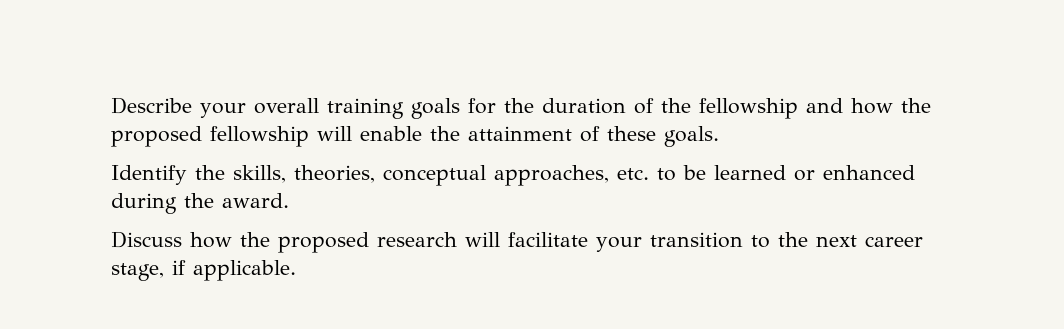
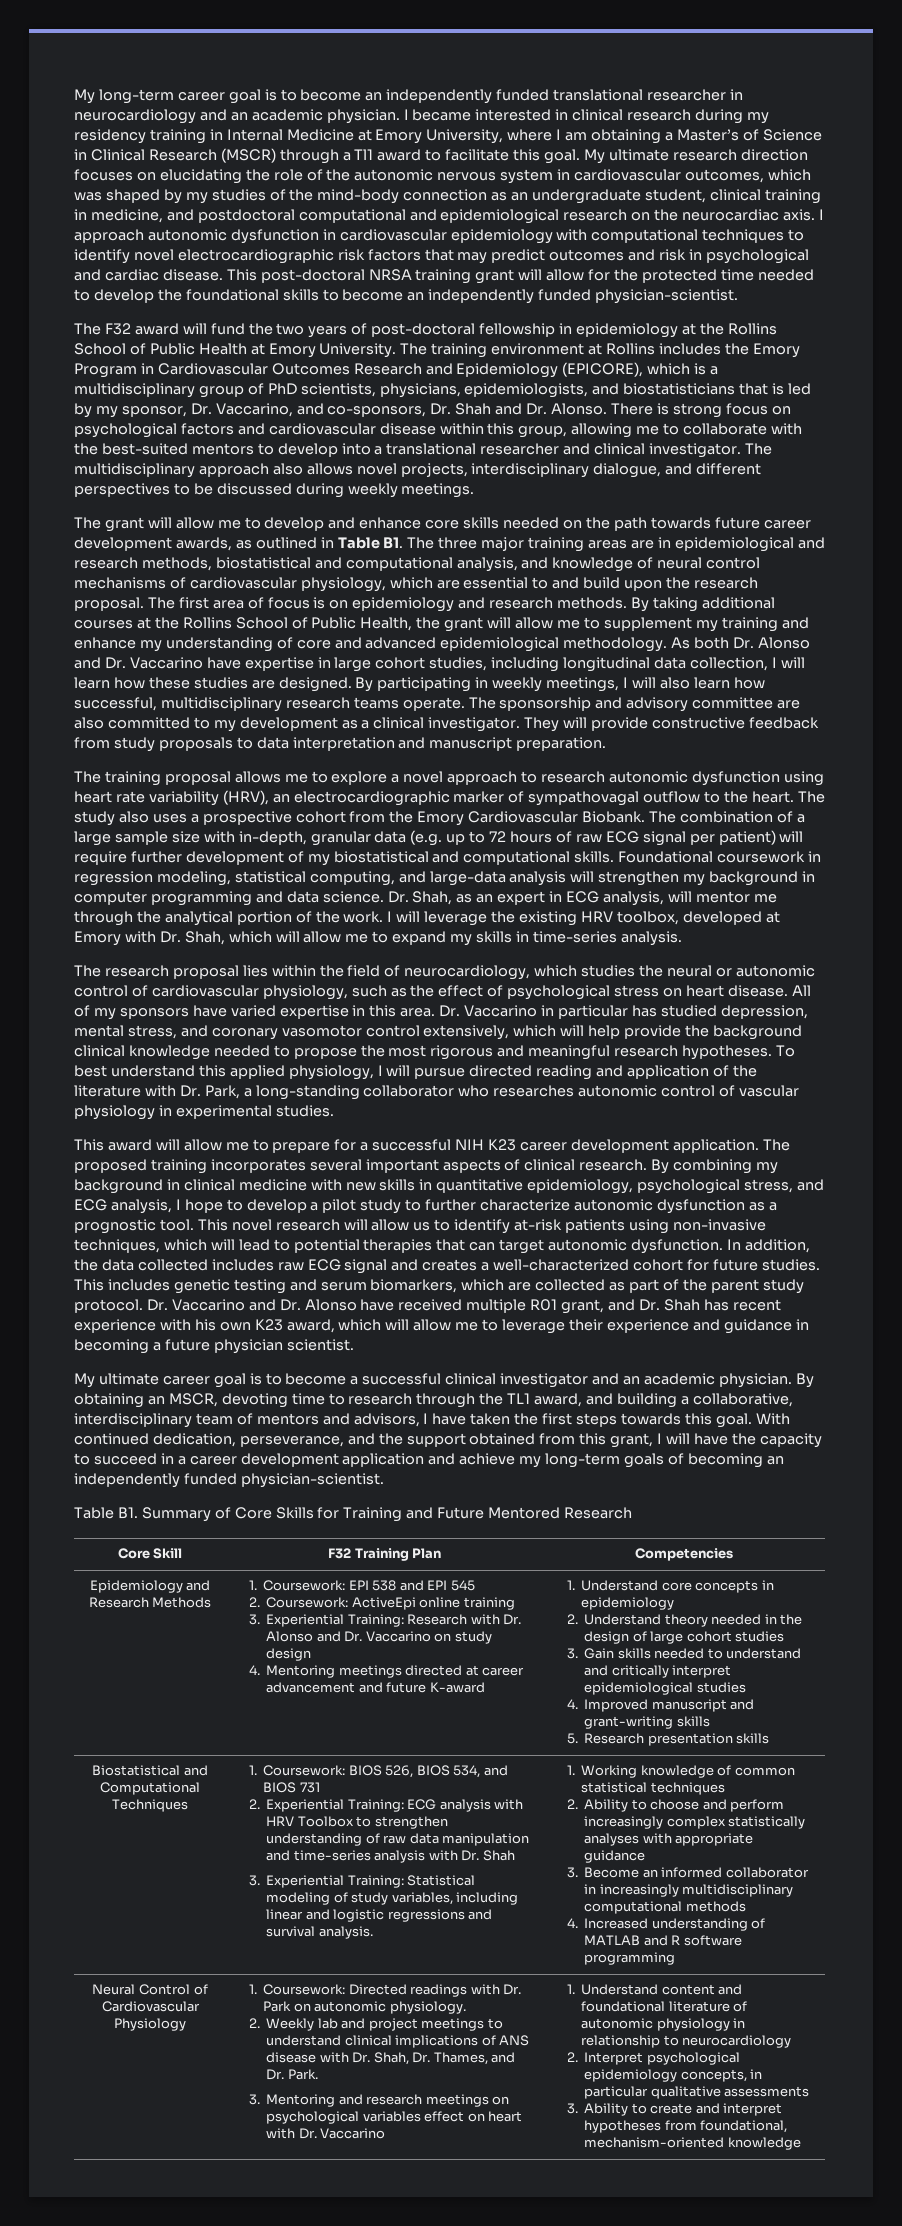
[111,97,931,119] [111,126,719,147] [111,165,915,186] [111,193,289,214] [111,231,923,253] [111,260,296,281] Describe your overall training goals for the duration of the fellowship and how the proposed fellowship will enable the attainment of these goals. // Identify the skills, theories, conceptual approaches, etc. to be learned or enhanced during the award. // Discuss how the proposed research will facilitate your transition to the next career stage, if applicable. -> [74,89,743,104] [74,109,769,124] [74,129,822,144] [74,148,808,164] [74,169,811,184] [74,189,821,204] [74,209,824,224] [74,229,805,244] [74,249,809,264] [74,269,814,284] [74,289,739,304] [74,323,777,338] [74,343,800,358] [74,362,719,378] [74,383,812,398] [74,403,791,418] [74,423,802,438] [74,443,772,458] [74,463,762,478] [74,483,475,498] [74,517,811,532] [74,537,825,552] [74,557,761,572] [74,577,758,592] [74,597,775,612] [74,617,809,632] [74,637,810,652] [74,657,805,672] [74,677,765,692] [74,697,801,712] [74,717,819,732] [74,737,607,752] [74,771,824,786] [74,790,825,806] [74,811,805,826] [74,830,804,846] [74,851,822,866] [74,871,816,886] [74,891,777,906] [74,911,780,926] [74,931,682,946] [74,965,815,980] [74,985,811,1000] [74,1005,808,1020] [74,1025,802,1040] [74,1045,795,1060] [74,1065,757,1080] [74,1085,799,1100] [74,1105,334,1120] [74,1139,790,1153] [74,1159,779,1174] [74,1179,824,1194] [74,1199,777,1214] [74,1219,766,1234] [74,1239,810,1254] [74,1259,820,1274] [74,1279,804,1294] [74,1299,781,1314] [74,1319,809,1334] [74,1339,354,1354] [74,1373,814,1388] [74,1393,793,1408] [74,1413,790,1428] [74,1433,822,1448] [74,1453,784,1468] [74,1473,384,1488] [74,1507,633,1522] [117,1548,183,1559] [327,1548,442,1561] [635,1548,733,1561] [89,1580,211,1593] [88,1597,212,1608] [248,1580,475,1591] [248,1597,515,1610] [248,1614,522,1627] [266,1631,492,1644] [266,1648,312,1661] [248,1665,525,1678] [266,1682,485,1693] [566,1580,774,1593] [581,1597,675,1610] [566,1614,803,1627] [584,1631,785,1644] [566,1648,802,1659] [584,1665,732,1678] [584,1682,746,1695] [566,1699,755,1712] [584,1716,710,1729] [566,1733,770,1746] [92,1765,208,1776] [100,1782,200,1795] [112,1799,188,1812] [248,1765,508,1778] [263,1782,320,1793] [248,1799,524,1812] [266,1816,448,1829] [266,1833,530,1846] [266,1850,515,1863] [248,1875,476,1888] [266,1892,519,1905] [266,1909,493,1922] [266,1926,373,1939] [566,1765,795,1778] [581,1782,725,1795] [566,1799,785,1812] [584,1816,806,1829] [584,1833,754,1846] [584,1850,646,1863] [566,1867,809,1878] [584,1884,794,1897] [584,1901,746,1914] [566,1918,766,1931] [584,1935,742,1946] [584,1952,676,1965] [92,1984,208,1995] [101,2001,200,2012] [114,2018,186,2031] [248,1984,522,1997] [263,2001,466,2014] [248,2018,503,2031] [266,2035,530,2048] [266,2052,516,2065] [266,2069,318,2080] [248,2094,510,2107] [266,2111,523,2124] [266,2128,386,2139] [566,1984,743,1995] [581,2001,748,2012] [581,2018,746,2031] [581,2035,792,2048] [566,2052,740,2065] [584,2069,763,2082] [584,2086,810,2099] [566,2103,783,2116] [584,2120,788,2133] [584,2137,801,2150] My long-term career goal is to become an independently funded translational researcher in neurocardiology and an academic physician. I became interested in clinical research during my residency training in Internal Medicine at Emory University, where I am obtaining a Master’s of Science in Clinical Research (MSCR) through a Tl1 award to facilitate this goal. My ultimate research direction focuses on elucidating the role of the autonomic nervous system in cardiovascular outcomes, which was shaped by my studies of the mind-body connection as an undergraduate student, clinical training in medicine, and postdoctoral computational and epidemiological research on the neurocardiac axis. I approach autonomic dysfunction in cardiovascular epidemiology with computational techniques to identify novel electrocardiographic risk factors that may predict outcomes and risk in psychological and cardiac disease. This post-doctoral NRSA training grant will allow for the protected time needed to develop the foundational skills to become an independently funded physician-scientist. // The F32 award will fund the two years of post-doctoral fellowship in epidemiology at the Rollins School of Public Health at Emory University. The training environment at Rollins includes the Emory Program in Cardiovascular Outcomes Research and Epidemiology (EPICORE), which is a multidisciplinary group of PhD scientists, physicians, epidemiologists, and biostatisticians that is led by my sponsor, Dr. Vaccarino, and co-sponsors, Dr. Shah and Dr. Alonso. There is strong focus on psychological factors and cardiovascular disease within this group, allowing me to collaborate with the best-suited mentors to develop into a translational researcher and clinical investigator. The multidisciplinary approach also allows novel projects, interdisciplinary dialogue, and different perspectives to be discussed during weekly meetings. // The grant will allow me to develop and enhance core skills needed on the path towards future career development awards, as outlined in Table B1. The three major training areas are in epidemiological and research methods, biostatistical and computational analysis, and knowledge of neural control mechanisms of cardiovascular physiology, which are essential to and build upon the research proposal. The first area of focus is on epidemiology and research methods. By taking additional courses at the Rollins School of Public Health, the grant will allow me to supplement my training and enhance my understanding of core and advanced epidemiological methodology. As both Dr. Alonso and Dr. Vaccarino have expertise in large cohort studies, including longitudinal data collection, I will learn how these studies are designed. By participating in weekly meetings, I will also learn how successful, multidisciplinary research teams operate. The sponsorship and advisory committee are also committed to my development as a clinical investigator. They will provide constructive feedback from study proposals to data interpretation and manuscript preparation. // The training proposal allows me to explore a novel approach to research autonomic dysfunction using heart rate variability (HRV), an electrocardiographic marker of sympathovagal outflow to the heart. The study also uses a prospective cohort from the Emory Cardiovascular Biobank. The combination of a large sample size with in-depth, granular data (e.g. up to 72 hours of raw ECG signal per patient) will require further development of my biostatistical and computational skills. Foundational coursework in regression modeling, statistical computing, and large-data analysis will strengthen my background in computer programming and data science. Dr. Shah, as an expert in ECG analysis, will mentor me through the analytical portion of the work. I will leverage the existing HRV toolbox, developed at Emory with Dr. Shah, which will allow me to expand my skills in time-series analysis. // The research proposal lies within the field of neurocardiology, which studies the neural or autonomic control of cardiovascular physiology, such as the effect of psychological stress on heart disease. All of my sponsors have varied expertise in this area. Dr. Vaccarino in particular has studied depression, mental stress, and coronary vasomotor control extensively, which will help provide the background clinical knowledge needed to propose the most rigorous and meaningful research hypotheses. To best understand this applied physiology, I will pursue directed reading and application of the literature with Dr. Park, a long-standing collaborator who researches autonomic control of vascular physiology in experimental studies. // This award will allow me to prepare for a successful NIH K23 career development application. The proposed training incorporates several important aspects of clinical research. By combining my background in clinical medicine with new skills in quantitative epidemiology, psychological stress, and ECG analysis, I hope to develop a pilot study to further characterize autonomic dysfunction as a prognostic tool. This novel research will allow us to identify at-risk patients using non-invasive techniques, which will lead to potential therapies that can target autonomic dysfunction. In addition, the data collected includes raw ECG signal and creates a well-characterized cohort for future studies. This includes genetic testing and serum biomarkers, which are collected as part of the parent study protocol. Dr. Vaccarino and Dr. Alonso have received multiple R01 grant, and Dr. Shah has recent experience with his own K23 award, which will allow me to leverage their experience and guidance in becoming a future physician scientist. // My ultimate career goal is to become a successful clinical investigator and an academic physician. By obtaining an MSCR, devoting time to research through the TL1 award, and building a collaborative, interdisciplinary team of mentors and advisors, I have taken the first steps towards this goal. With continued dedication, perseverance, and the support obtained from this grant, I will have the capacity to succeed in a career development application and achieve my long-term goals of becoming an independently funded physician-scientist. // Table B1. Summary of Core Skills for Training and Future Mentored Research // Core Skill | F32 Training Plan | Competencies // Epidemiology and Research Methods | 1. Coursework: EPI 538 and EPI 545 // 2. Coursework: ActiveEpi online training // 3. Experiential Training: Research with Dr. Alonso and Dr. Vaccarino on study design // 4. Mentoring meetings directed at career advancement and future K-award | 1. Understand core concepts in epidemiology // 2. Understand theory needed in the design of large cohort studies // 3. Gain skills needed to understand and critically interpret epidemiological studies // 4. Improved manuscript and grant-writing skills // 5. Research presentation skills // Biostatistical and Computational Techniques | 1. Coursework: BIOS 526, BIOS 534, and BIOS 731 // 2. Experiential Training: ECG analysis with HRV Toolbox to strengthen understanding of raw data manipulation and time-series analysis with Dr. Shah // 3. Experiential Training: Statistical modeling of study variables, including linear and logistic regressions and survival analysis. | 1. Working knowledge of common statistical techniques // 2. Ability to choose and perform increasingly complex statistically analyses with appropriate guidance // 3. Become an informed collaborator in increasingly multidisciplinary computational methods // 4. Increased understanding of MATLAB and R software programming // Neural Control of Cardiovascular Physiology | 1. Coursework: Directed readings with Dr. Park on autonomic physiology. // 2. Weekly lab and project meetings to understand clinical implications of ANS disease with Dr. Shah, Dr. Thames, and Dr. Park. // 3. Mentoring and research meetings on psychological variables effect on heart with Dr. Vaccarino | 1. Understand content and foundational literature of autonomic physiology in relationship to neurocardiology // 2. Interpret psychological epidemiology concepts, in particular qualitative assessments // 3. Ability to create and interpret hypotheses from foundational, mechanism-oriented knowledge

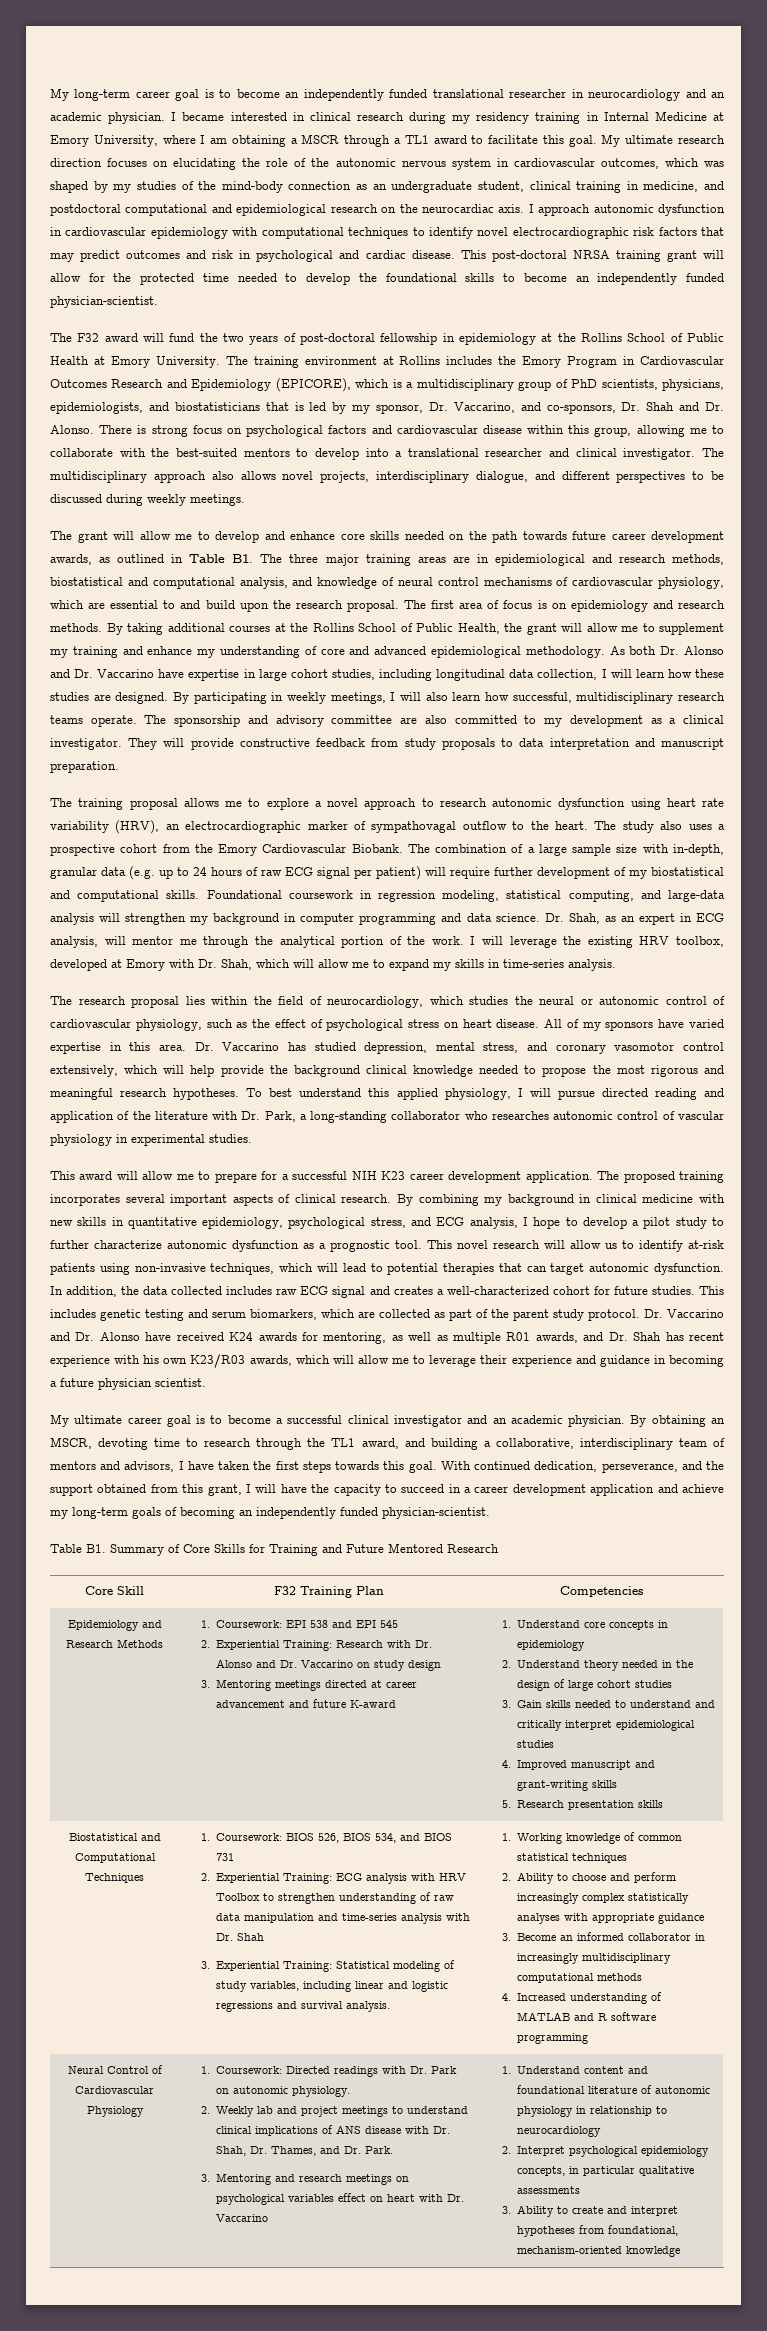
[676,129,822,141] [74,148,276,163] Master’s of Science in Clinical Research (MSCR) -> [301,134,340,144] MSCR
[354,149,374,160] Tl1 -> [404,135,429,144] TL1
[489,831,507,842] 72 -> [193,867,207,876] 24
[541,1005,628,1019] in particular -> (280, 1046) none
(463, 1305) none -> [229,1332,448,1344] K24 awards for mentoring, as well as
[561,1299,605,1314] grant, -> [535,1332,578,1343] awards,
[254,1319,335,1333] K23 award, -> [190,1354,292,1368] K23/R03 awards,
[266,1597,515,1610] [248,1614,260,1625] Coursework: ActiveEpi online training // 3. -> (211, 1644) none
[248,1665,260,1675] 4. -> [201,1680,211,1688] 3.

